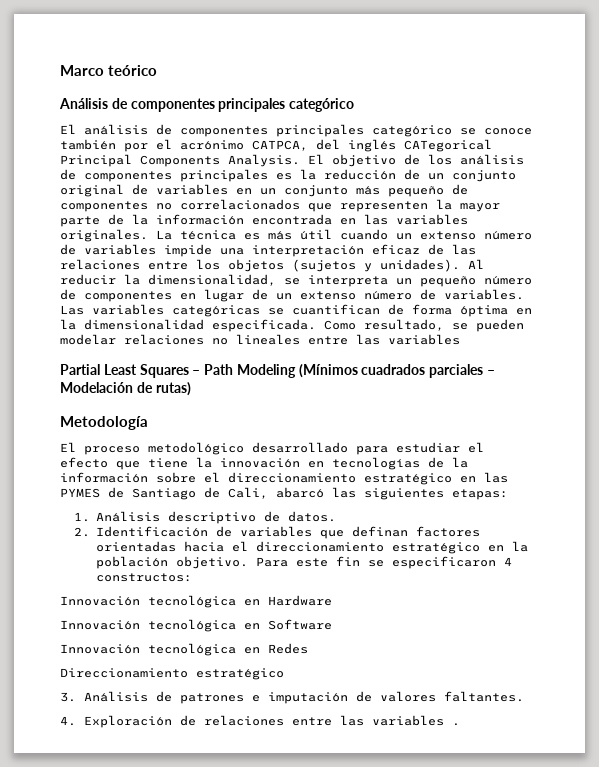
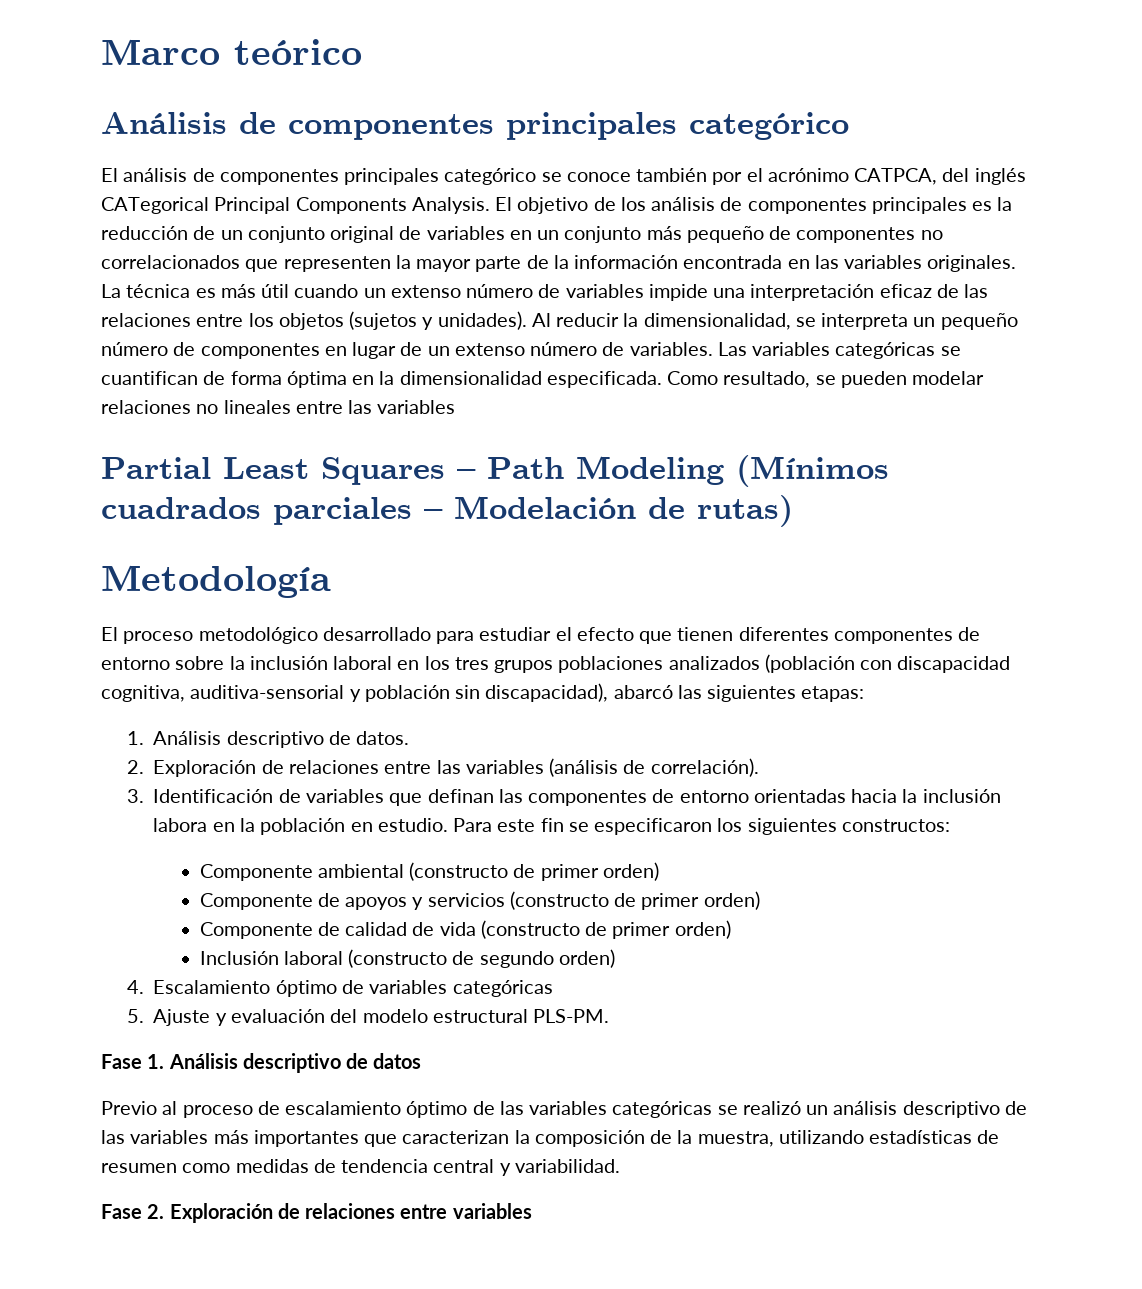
[148,457,468,470] [60,472,508,485] [60,487,268,500] tiene la innovación en tecnologías de la información sobre el direccionamiento estratégico en las PYMES de Santiago de Cali, -> [677,627,981,644] [101,654,1011,673] [101,683,609,702] tienen diferentes componentes de entorno sobre la inclusión laboral en los tres grupos poblaciones analizados (población con discapacidad cognitiva, auditiva-sensorial y población sin discapacidad),
[95,526,480,539] [95,541,528,554] [95,556,512,569] [95,573,192,582] [60,595,332,608] [60,619,332,632] [60,643,308,656] [60,668,284,680] [60,691,524,704] [60,716,76,726] Identificación de variables que definan factores orientadas hacia el direccionamiento estratégico en la población objetivo. Para este fin se especificaron 4 constructos: // Innovación tecnológica en Hardware // Innovación tecnológica en Software // Innovación tecnológica en Redes // Direccionamiento estratégico // 3. Análisis de patrones e imputación de valores faltantes. // 4. -> (144, 767) none
[452,723,460,726] . -> [549,758,759,777] [126,789,1001,806] [153,818,950,835] [199,862,659,881] [199,891,760,910] [199,920,731,939] [199,949,615,968] [126,980,553,997] [126,1009,610,1026] [101,1053,422,1073] [101,1101,1027,1118] [101,1130,1000,1147] [101,1159,620,1176] [101,1203,532,1223] (análisis de correlación). // 3. Identificación de variables que definan las componentes de entorno orientadas hacia la inclusión labora en la población en estudio. Para este fin se especificaron los siguientes constructos: // Componente ambiental (constructo de primer orden) // Componente de apoyos y servicios (constructo de primer orden) // Componente de calidad de vida (constructo de primer orden) // Inclusión laboral (constructo de segundo orden) // 4. Escalamiento óptimo de variables categóricas // 5. Ajuste y evaluación del modelo estructural PLS-PM. // Fase 1. Análisis descriptivo de datos // Previo al proceso de escalamiento óptimo de las variables categóricas se realizó un análisis descriptivo de las variables más importantes que caracterizan la composición de la muestra, utilizando estadísticas de resumen como medidas de tendencia central y variabilidad. // Fase 2. Exploración de relaciones entre variables

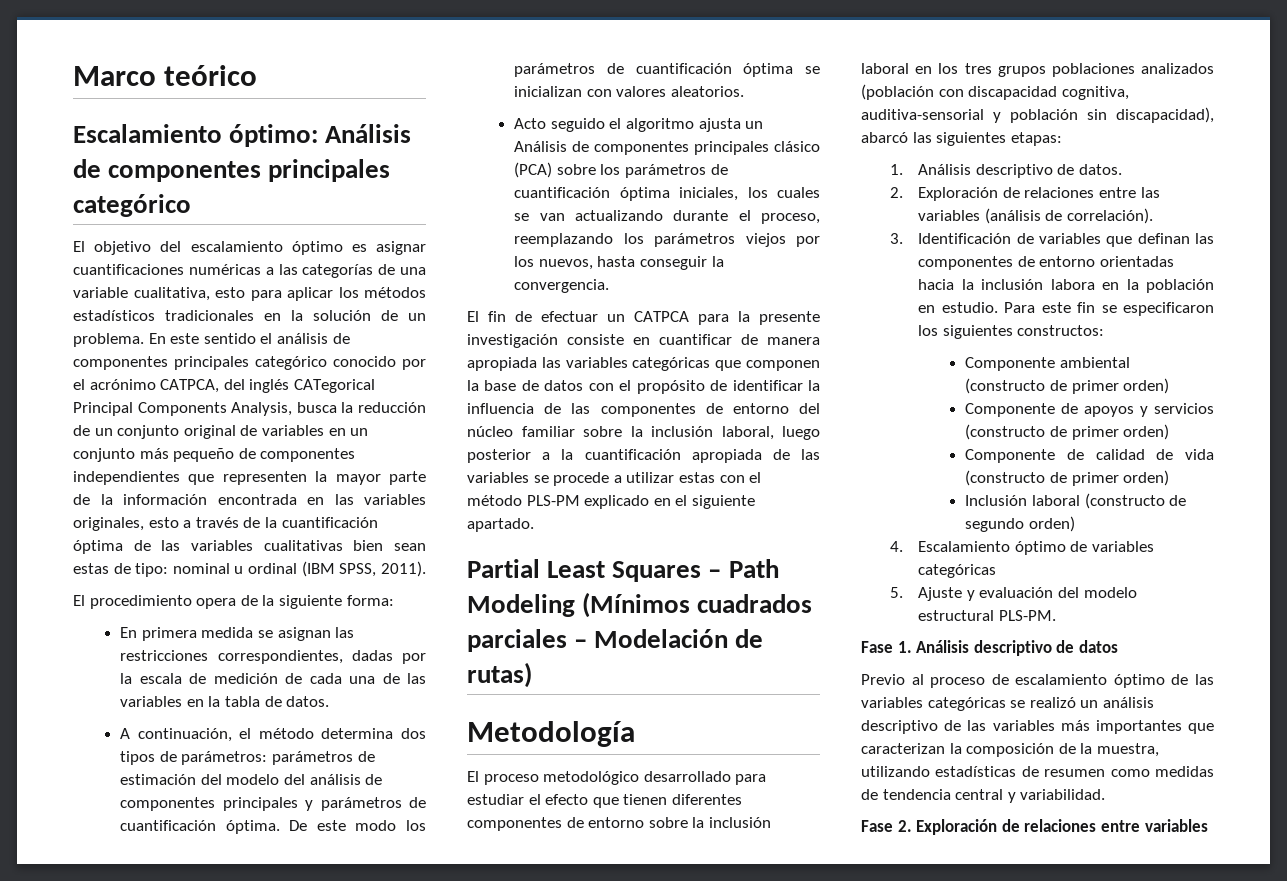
(362, 52) none -> [73,124,319,147] Escalamiento óptimo:
(118, 175) none -> [94,241,426,255] [73,264,426,278] [73,287,426,301] [73,310,426,321] [73,333,273,347] objetivo del escalamiento óptimo es asignar cuantificaciones numéricas a las categorías de una variable cualitativa, esto para aplicar los métodos estadísticos tradicionales en la solución de un problema. En este sentido el
[541,168,708,182] se conoce también -> [333,356,396,367] conocido
[411,197,993,214] Analysis. El objetivo de los análisis de componentes principales es -> [231,402,337,416] Analysis, busca
[920,230,943,240] [101,255,240,269] no correlacionados -> [73,471,180,485] independientes
[927,255,1017,272] [101,284,989,301] [101,311,1018,330] [101,342,961,359] [101,371,985,388] [101,400,456,414] originales. La técnica es más útil cuando un extenso número de variables impide una interpretación eficaz de las relaciones entre los objetos (sujetos y unidades). Al reducir la dimensionalidad, se interpreta un pequeño número de componentes en lugar de un extenso número de variables. Las variables categóricas se cuantifican de forma óptima en la dimensionalidad especificada. Como resultado, se pueden modelar relaciones no lineales entre las variables -> [73,517,378,531] [73,540,426,554] [73,561,426,577] [73,595,394,609] [120,627,355,641] [120,650,426,664] [120,673,426,684] [120,696,330,707] [120,728,426,742] [120,751,375,765] [120,774,383,785] [120,797,426,811] [120,820,426,834] [514,63,820,77] [514,86,745,97] [514,118,764,132] [514,141,820,155] [514,162,728,178] [514,187,820,201] [514,210,820,224] [514,233,820,247] [514,256,724,270] [514,279,610,293] [467,311,820,325] [467,334,820,348] [467,357,820,371] [467,380,820,394] [467,403,820,417] [467,426,820,440] [467,449,820,463] [467,472,762,486] [467,495,755,509] [467,518,534,532] originales, esto a través de la cuantificación óptima de las variables cualitativas bien sean estas de tipo: nominal u ordinal (IBM SPSS, 2011). // El procedimiento opera de la siguiente forma: // En primera medida se asignan las restricciones correspondientes, dadas por la escala de medición de cada una de las variables en la tabla de datos. // A continuación, el método determina dos tipos de parámetros: parámetros de estimación del modelo del análisis de componentes principales y parámetros de cuantificación óptima. De este modo los parámetros de cuantificación óptima se inicializan con valores aleatorios. // Acto seguido el algoritmo ajusta un Análisis de componentes principales clásico (PCA) sobre los parámetros de cuantificación óptima iniciales, los cuales se van actualizando durante el proceso, reemplazando los parámetros viejos por los nuevos, hasta conseguir la convergencia. // El fin de efectuar un CATPCA para la presente investigación consiste en cuantificar de manera apropiada las variables categóricas que componen la base de datos con el propósito de identificar la influencia de las componentes de entorno del núcleo familiar sobre la inclusión laboral, luego posterior a la cuantificación apropiada de las variables se procede a utilizar estas con el método PLS-PM explicado en el siguiente apartado.

